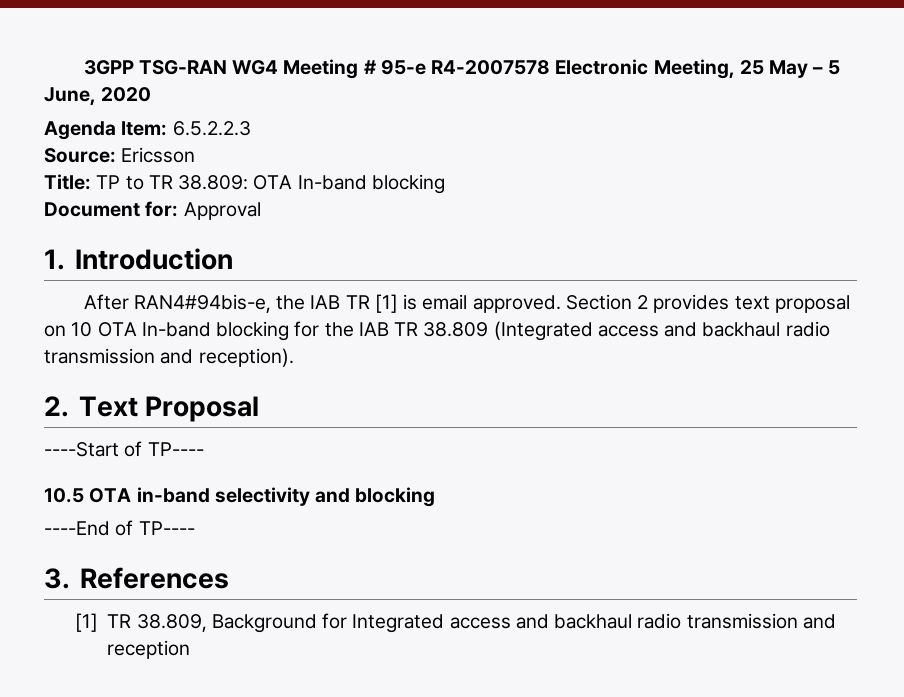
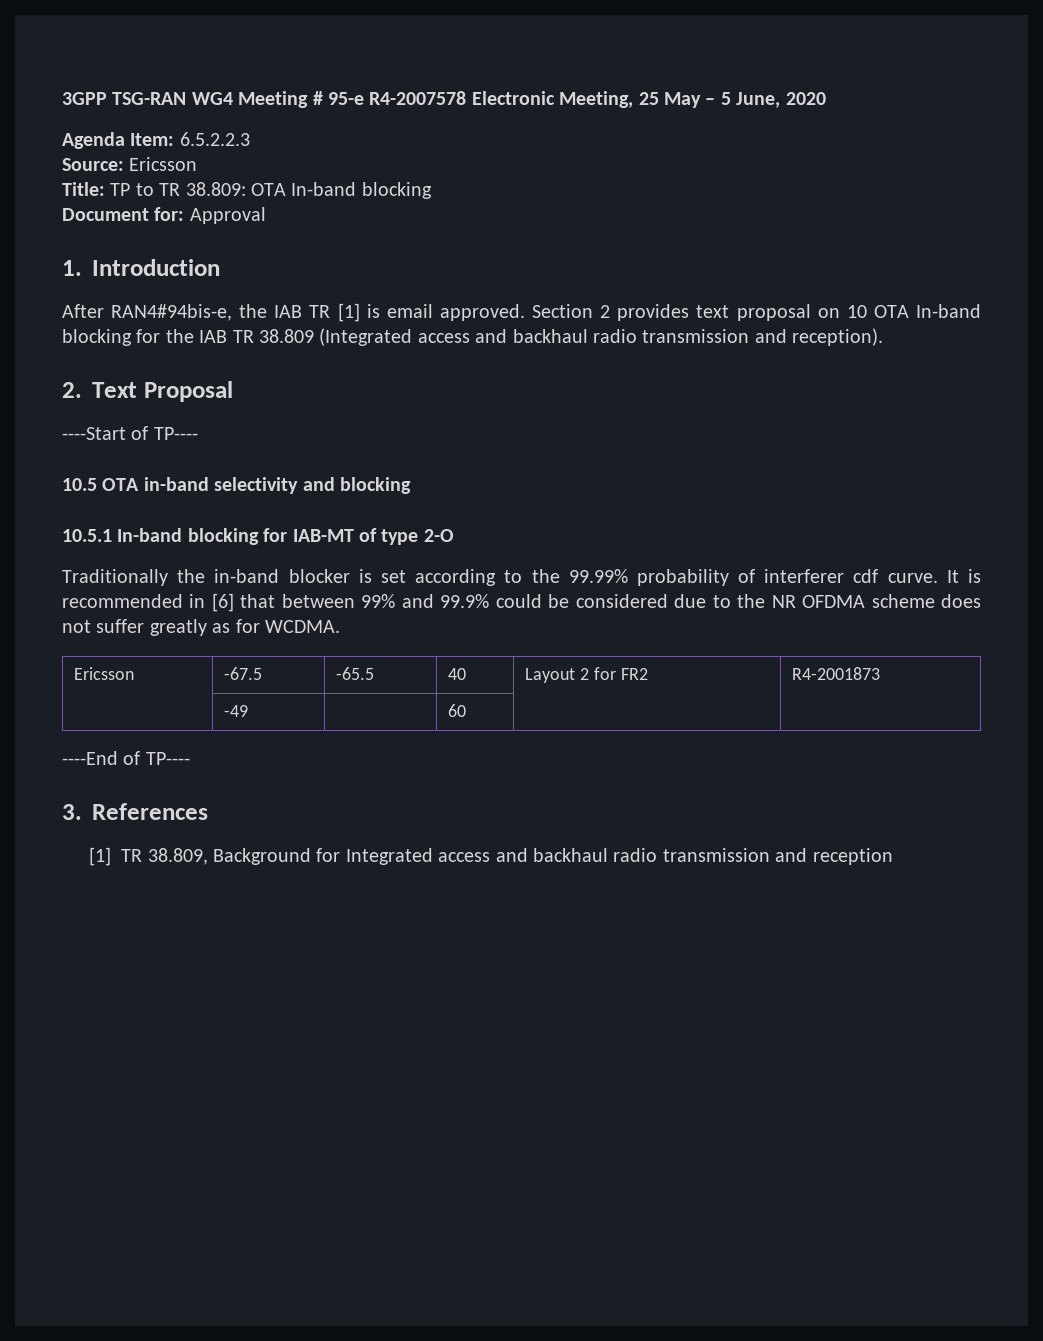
(436, 497) none -> [62,528,454,545] [62,569,981,586] [62,593,982,612] [62,619,340,636] [74,667,135,680] [224,667,263,680] [336,667,375,680] [448,668,467,680] [525,667,649,683] [792,667,881,680] [224,705,249,717] [448,704,467,717] // 10.5.1 In-band blocking for IAB-MT of type 2-O // Traditionally the in-band blocker is set according to the 99.99% probability of interferer cdf curve. It is recommended in [6] that between 99% and 99.9% could be considered due to the NR OFDMA scheme does not suffer greatly as for WCDMA. // Ericsson | -67.5 | -65.5 | 40 | Layout 2 for FR2 | R4-2001873 // | -49 | | 60 | |

